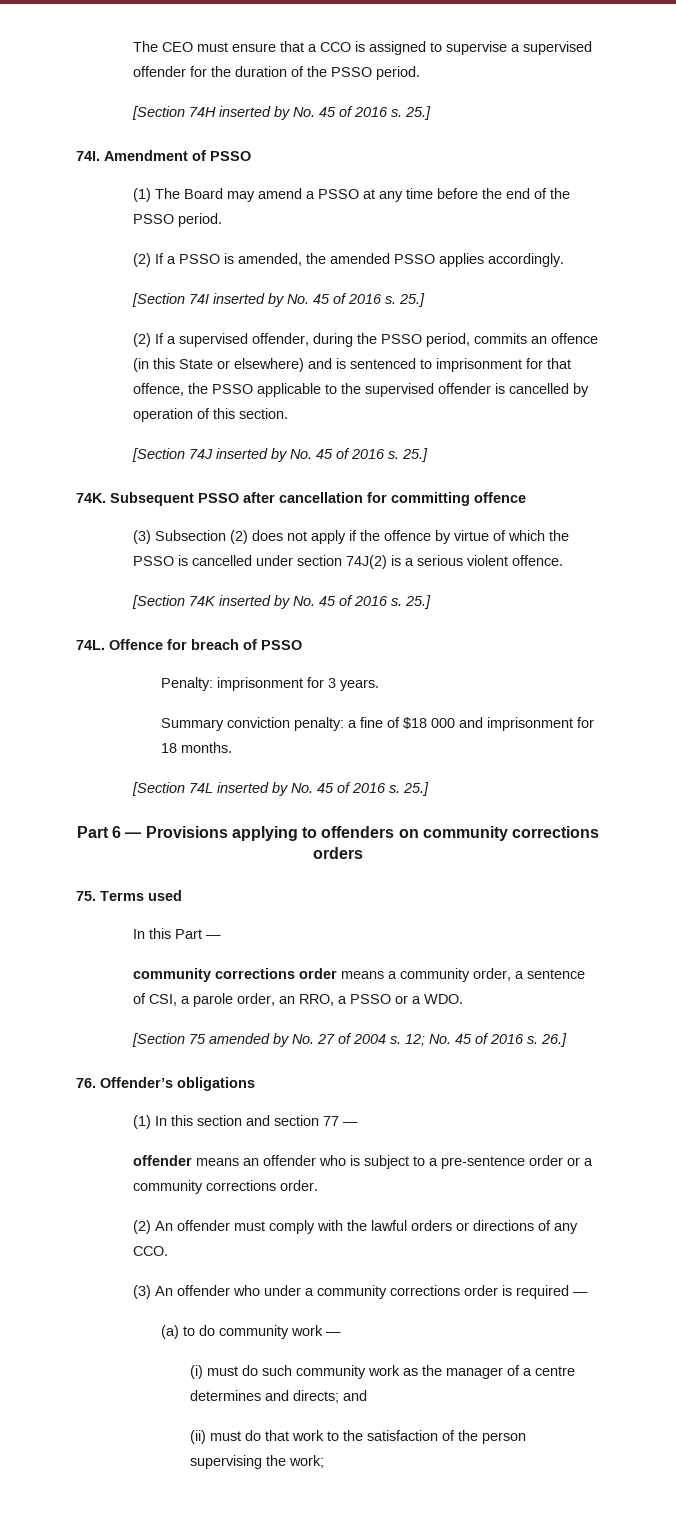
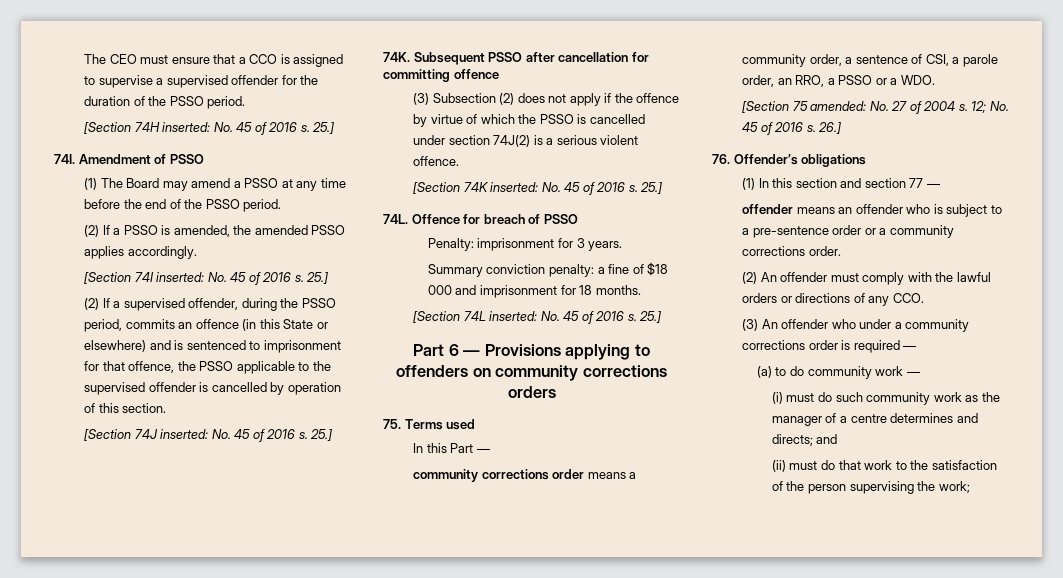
[218,106,290,120] inserted by -> [162,122,211,132] inserted:
[212,293,284,307] inserted by -> [156,272,205,282] inserted:
[215,448,287,462] inserted by -> [160,429,209,439] inserted:
[218,595,290,609] inserted by -> [490,182,539,192] inserted:
[216,782,288,796] inserted by -> [489,311,538,321] inserted:
[208,1033,289,1047] amended by -> [810,101,867,111] amended:

